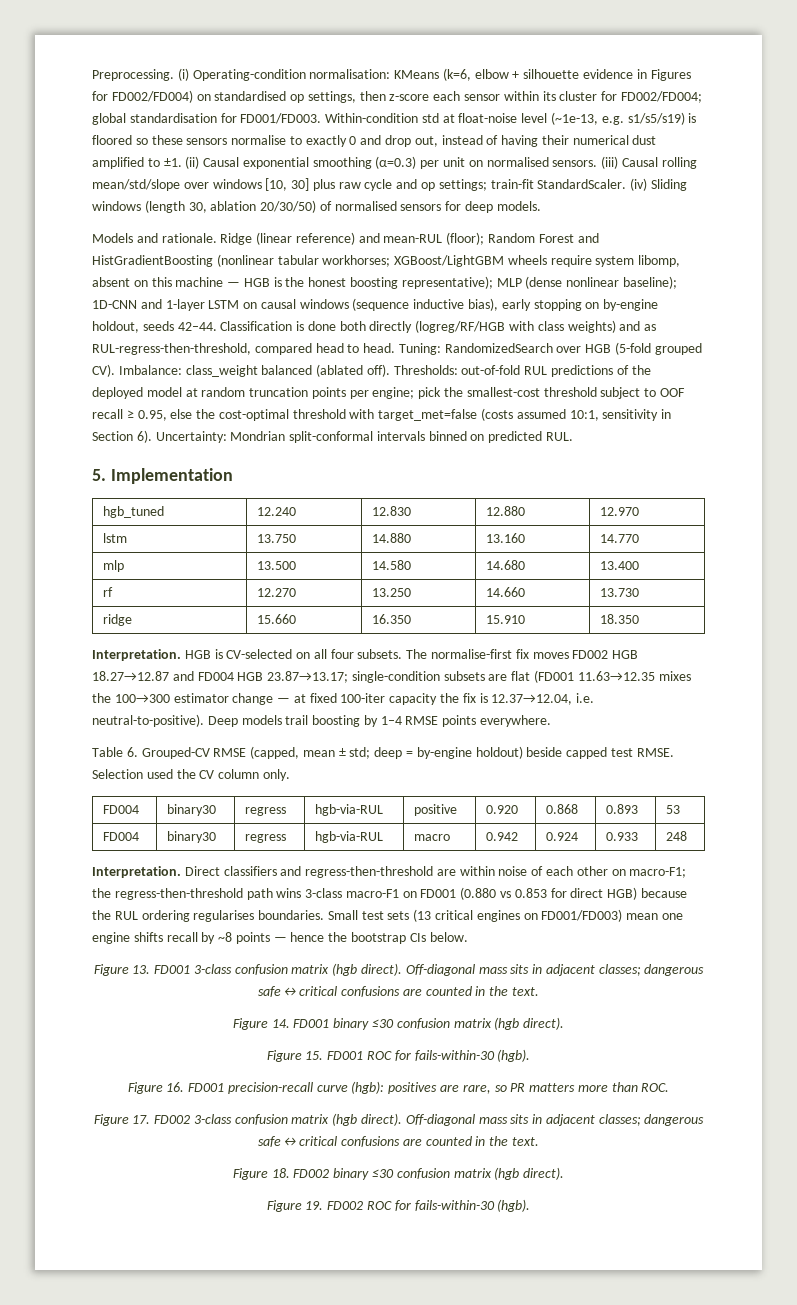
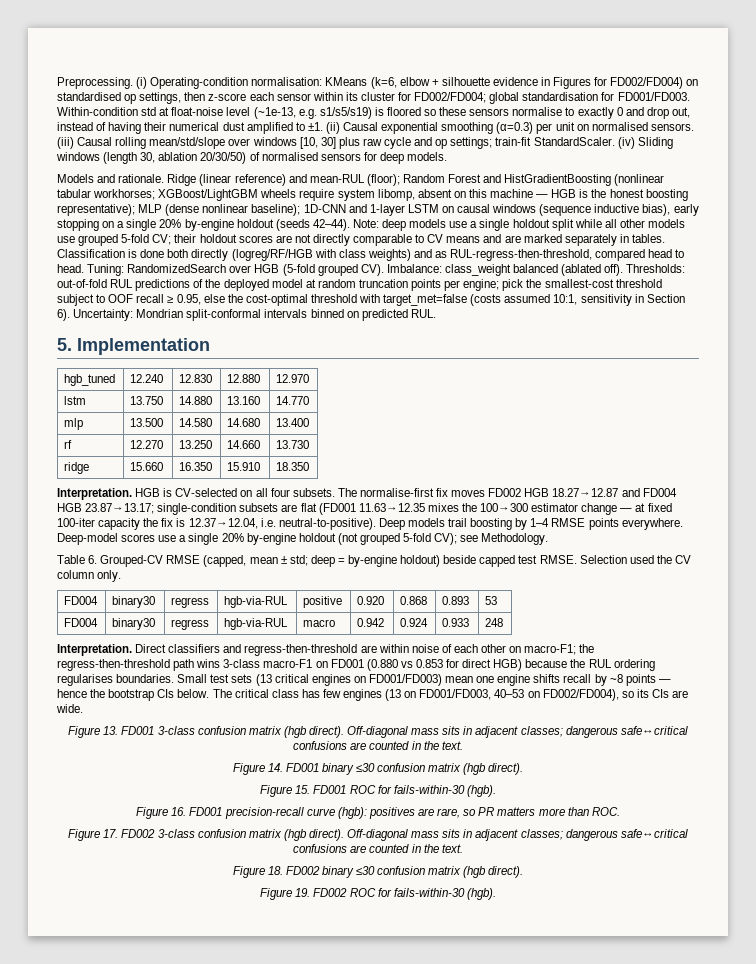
[603,299,659,311] [92,321,217,333] by-engine holdout, seeds 42–44. -> [117,219,686,231] [57,234,665,246] a single 20% by-engine holdout (seeds 42–44). Note: deep models use a single holdout split while all other models use grouped 5-fold CV; their holdout scores are not directly comparable to CV means and are marked separately in tables.
(552, 721) none -> [57,533,549,545] Deep-model scores use a single 20% by-engine holdout (not grouped 5-fold CV); see Methodology.
(468, 937) none -> [212,689,689,701] [56,704,83,713] The critical class has few engines (13 on FD001/FD003, 40–53 on FD002/FD004), so its CIs are wide.

